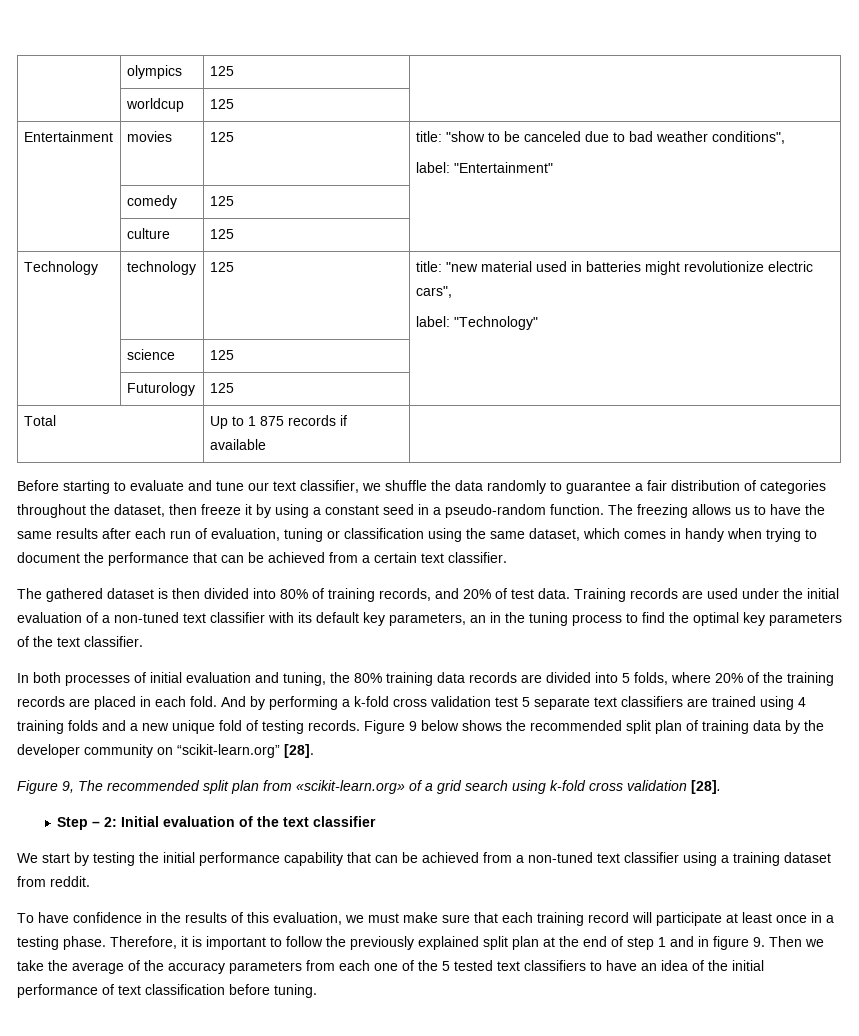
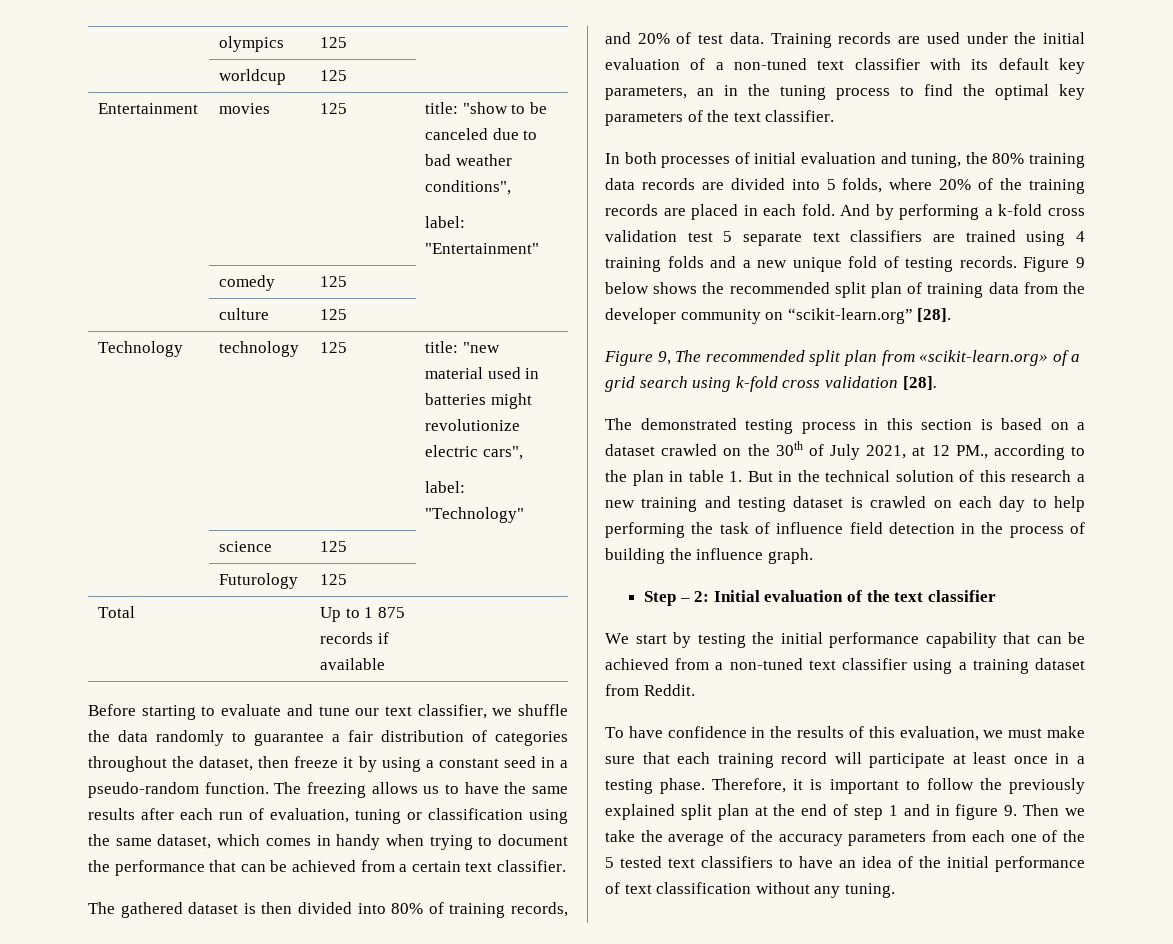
[785,720,800,734] by -> [1023,282,1058,294] from
(721, 787) none -> [605,418,1085,434] [605,441,1085,460] [605,470,1085,486] [605,496,1085,512] [605,522,1085,538] [605,548,813,564] // The demonstrated testing process in this section is based on a dataset crawled on the 30th of July 2021, at 12 PM., according to the plan in table 1. But in the technical solution of this research a new training and testing dataset is crawled on each day to help performing the task of influence field detection in the process of building the influence graph.
[50,876,90,887] reddit. -> [643,684,695,696] Reddit.
[229,984,270,995] before -> [755,882,841,898] without any

